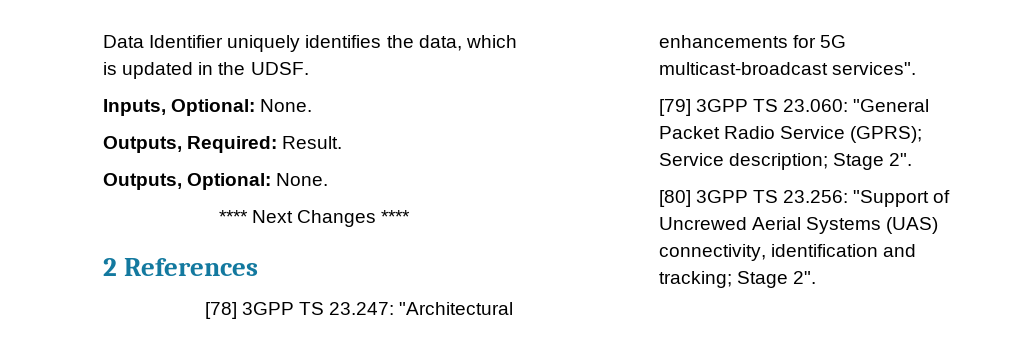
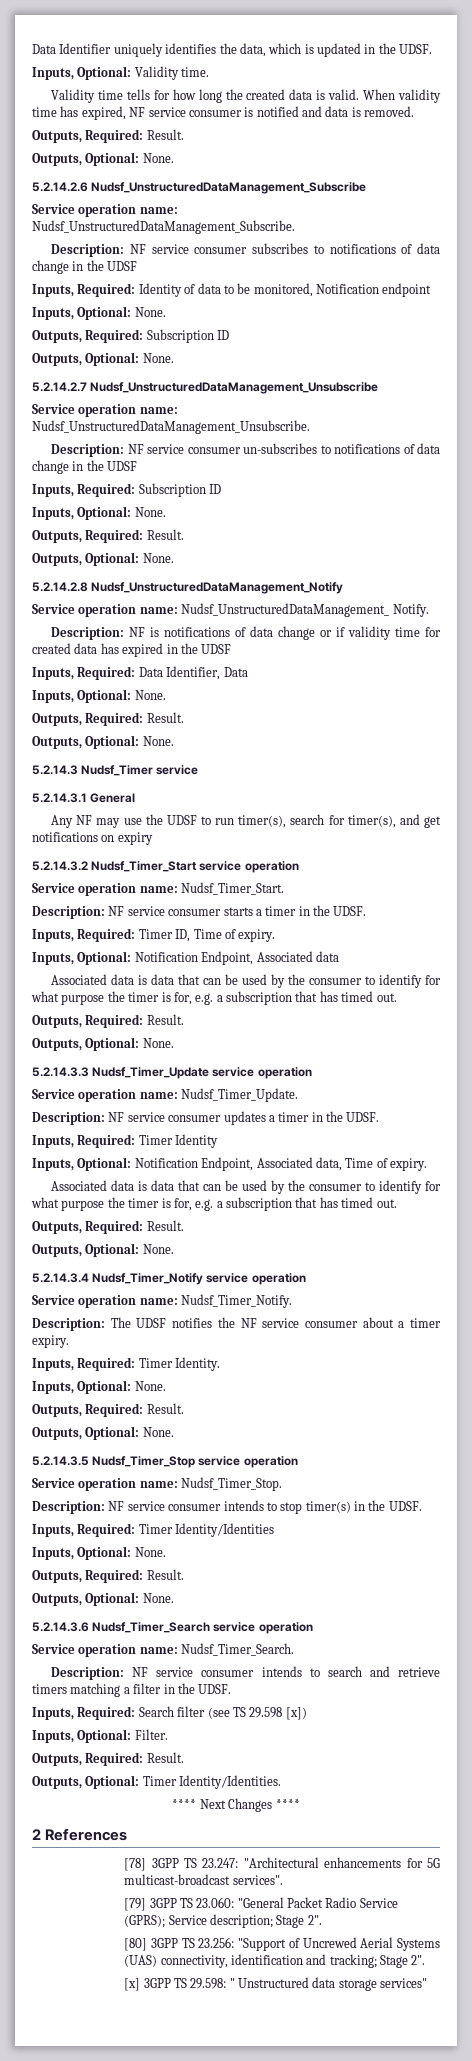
[103,99,313,116] [103,136,343,153] [103,173,329,190] // Inputs, Optional: None. // Outputs, Required: Result. // Outputs, Optional: None. -> [32,66,210,80] [51,89,442,103] [32,106,415,120] [32,129,184,143] [32,152,174,166] [32,182,367,194] [32,204,178,217] [32,220,295,234] [51,243,440,257] [32,260,138,274] [32,283,432,297] [32,306,166,320] [32,329,230,343] [32,352,174,366] [32,382,379,394] [32,404,178,417] [32,420,310,434] [51,443,440,457] [32,460,138,474] [32,483,222,497] [32,506,166,520] [32,529,184,543] [32,552,174,566] [32,582,344,594] [32,603,429,617] [51,626,441,640] [32,643,232,657] [32,666,248,680] [32,689,166,703] [32,712,184,726] [32,735,174,749] [32,765,199,776] [32,793,136,803] [51,814,442,828] [32,832,153,845] [32,861,299,873] [32,882,285,896] [32,905,367,919] [32,928,276,942] [32,951,339,965] [51,974,441,988] [31,991,397,1005] [32,1014,184,1028] [32,1037,174,1051] [32,1067,312,1079] [32,1088,299,1102] [32,1111,380,1125] [32,1134,219,1148] [32,1157,427,1171] [51,1180,441,1194] [31,1197,397,1211] [32,1220,184,1234] [32,1243,174,1257] [32,1273,306,1285] [32,1294,293,1308] [32,1317,441,1331] [32,1335,69,1348] [32,1357,221,1371] [32,1380,166,1394] [32,1403,184,1417] [32,1426,174,1440] [32,1456,298,1468] [32,1477,283,1491] [32,1500,422,1514] [32,1523,275,1537] [32,1546,166,1560] [32,1569,184,1583] [32,1592,174,1606] [32,1622,313,1634] [32,1643,295,1657] [51,1666,440,1680] [32,1683,232,1697] [32,1706,307,1720] [32,1729,168,1743] [32,1752,184,1766] [32,1775,282,1789] // Inputs, Optional: Validity time. // Validity time tells for how long the created data is valid. When validity time has expired, NF service consumer is notified and data is removed. // Outputs, Required: Result. // Outputs, Optional: None. // 5.2.14.2.6 Nudsf_UnstructuredDataManagement_Subscribe // Service operation name: Nudsf_UnstructuredDataManagement_Subscribe. // Description: NF service consumer subscribes to notifications of data change in the UDSF // Inputs, Required: Identity of data to be monitored, Notification endpoint // Inputs, Optional: None. // Outputs, Required: Subscription ID // Outputs, Optional: None. // 5.2.14.2.7 Nudsf_UnstructuredDataManagement_Unsubscribe // Service operation name: Nudsf_UnstructuredDataManagement_Unsubscribe. // Description: NF service consumer un-subscribes to notifications of data change in the UDSF // Inputs, Required: Subscription ID // Inputs, Optional: None. // Outputs, Required: Result. // Outputs, Optional: None. // 5.2.14.2.8 Nudsf_UnstructuredDataManagement_Notify // Service operation name: Nudsf_UnstructuredDataManagement_ Notify. // Description: NF is notifications of data change or if validity time for created data has expired in the UDSF // Inputs, Required: Data Identifier, Data // Inputs, Optional: None. // Outputs, Required: Result. // Outputs, Optional: None. // 5.2.14.3 Nudsf_Timer service // 5.2.14.3.1 General // Any NF may use the UDSF to run timer(s), search for timer(s), and get notifications on expiry // 5.2.14.3.2 Nudsf_Timer_Start service operation // Service operation name: Nudsf_Timer_Start. // Description: NF service consumer starts a timer in the UDSF. // Inputs, Required: Timer ID, Time of expiry. // Inputs, Optional: Notification Endpoint, Associated data // Associated data is data that can be used by the consumer to identify for what purpose the timer is for, e.g. a subscription that has timed out. // Outputs, Required: Result. // Outputs, Optional: None. // 5.2.14.3.3 Nudsf_Timer_Update service operation // Service operation name: Nudsf_Timer_Update. // Description: NF service consumer updates a timer in the UDSF. // Inputs, Required: Timer Identity // Inputs, Optional: Notification Endpoint, Associated data, Time of expiry. // Associated data is data that can be used by the consumer to identify for what purpose the timer is for, e.g. a subscription that has timed out. // Outputs, Required: Result. // Outputs, Optional: None. // 5.2.14.3.4 Nudsf_Timer_Notify service operation // Service operation name: Nudsf_Timer_Notify. // Description: The UDSF notifies the NF service consumer about a timer expiry. // Inputs, Required: Timer Identity. // Inputs, Optional: None. // Outputs, Required: Result. // Outputs, Optional: None. // 5.2.14.3.5 Nudsf_Timer_Stop service operation // Service operation name: Nudsf_Timer_Stop. // Description: NF service consumer intends to stop timer(s) in the UDSF. // Inputs, Required: Timer Identity/Identities // Inputs, Optional: None. // Outputs, Required: Result. // Outputs, Optional: None. // 5.2.14.3.6 Nudsf_Timer_Search service operation // Service operation name: Nudsf_Timer_Search. // Description: NF service consumer intends to search and retrieve timers matching a filter in the UDSF. // Inputs, Required: Search filter (see TS 29.598 [x]) // Inputs, Optional: Filter. // Outputs, Required: Result. // Outputs, Optional: Timer Identity/Identities.
(817, 277) none -> [124,1977,428,1991] // [x] 3GPP TS 29.598: " Unstructured data storage services"

